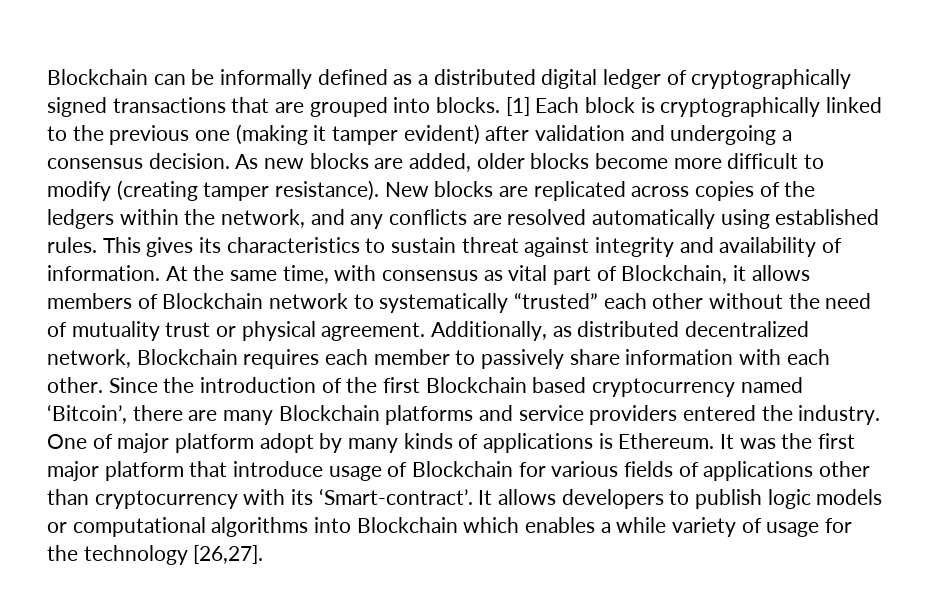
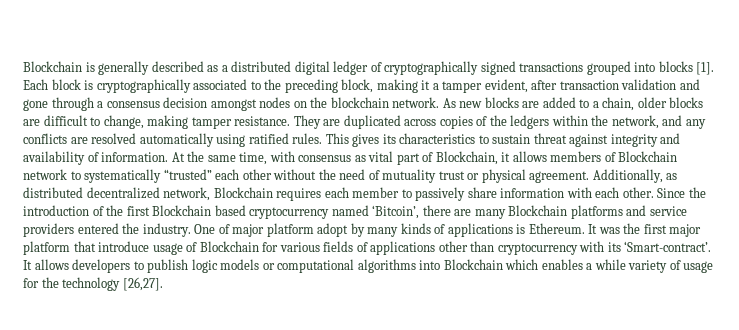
[47,69,388,89] Blockchain can be informally defined -> [23,61,204,75] Blockchain is generally described
[231,97,530,117] that are grouped into blocks. [1] -> [586,61,715,75] grouped into blocks [1].
[826,97,883,113] linked -> [193,79,248,90] associated
[109,124,793,145] [47,153,825,172] [47,180,626,201] previous one (making it tamper evident) after validation and undergoing a consensus decision. As new blocks are added, older blocks become more difficult to modify (creating tamper resistance). New blocks are replicated -> [284,79,700,93] [23,97,704,111] [23,115,401,129] preceding block, making it a tamper evident, after transaction validation and gone through a consensus decision amongst nodes on the blockchain network. As new blocks are added to a chain, older blocks are difficult to change, making tamper resistance. They are duplicated
[775,209,880,225] established -> [248,133,289,144] ratified

